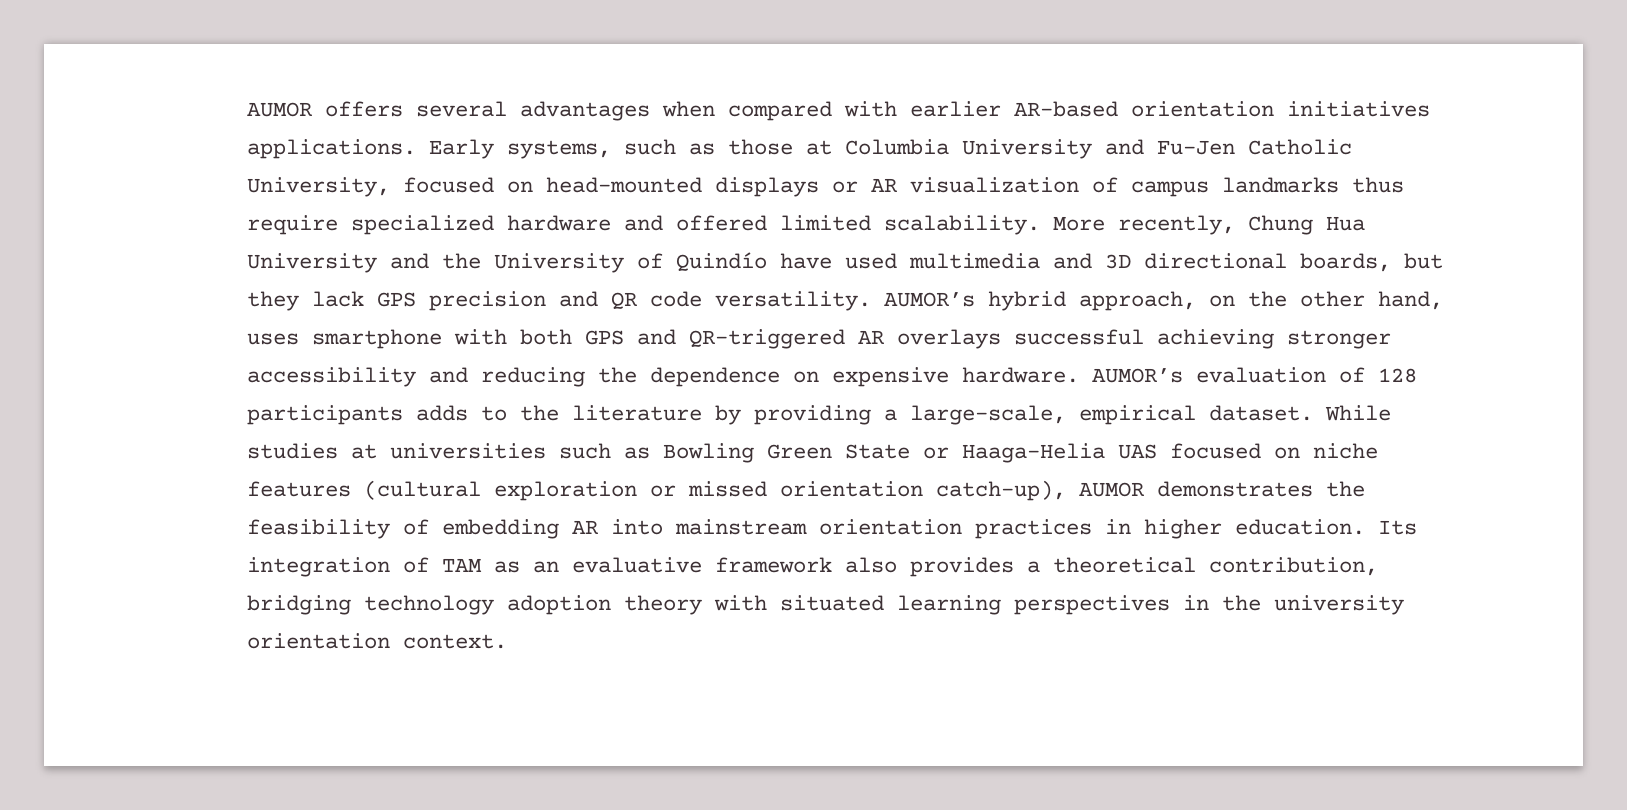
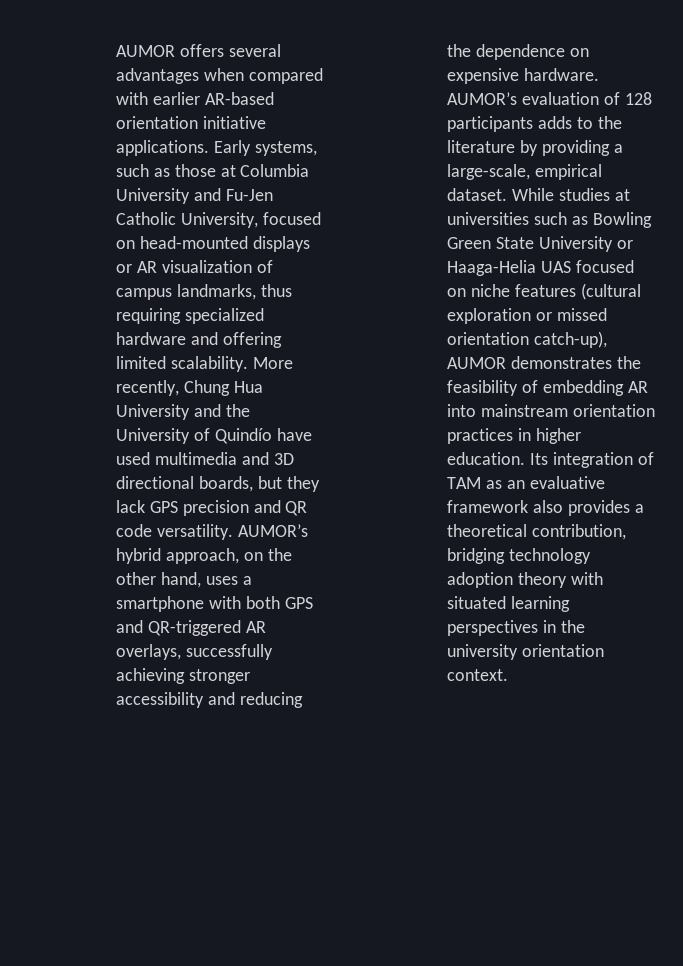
[1287,101,1431,117] initiatives -> [203,116,267,129] initiative
[1222,177,1405,193] [247,215,339,235] landmarks thus require -> [177,284,292,300] [116,308,182,324] landmarks, thus requiring
[676,215,768,231] offered -> [222,332,282,348] offering
(300, 339) none -> [242,576,252,585] a
[897,329,1145,349] overlays successful -> [116,644,274,660] overlays, successfully
(911, 451) none -> [538,236,613,252] University

